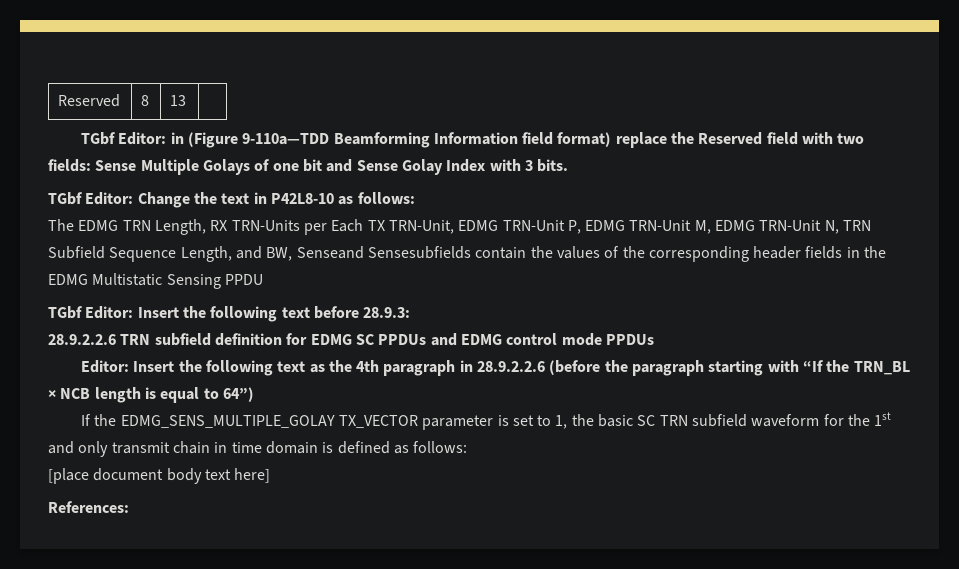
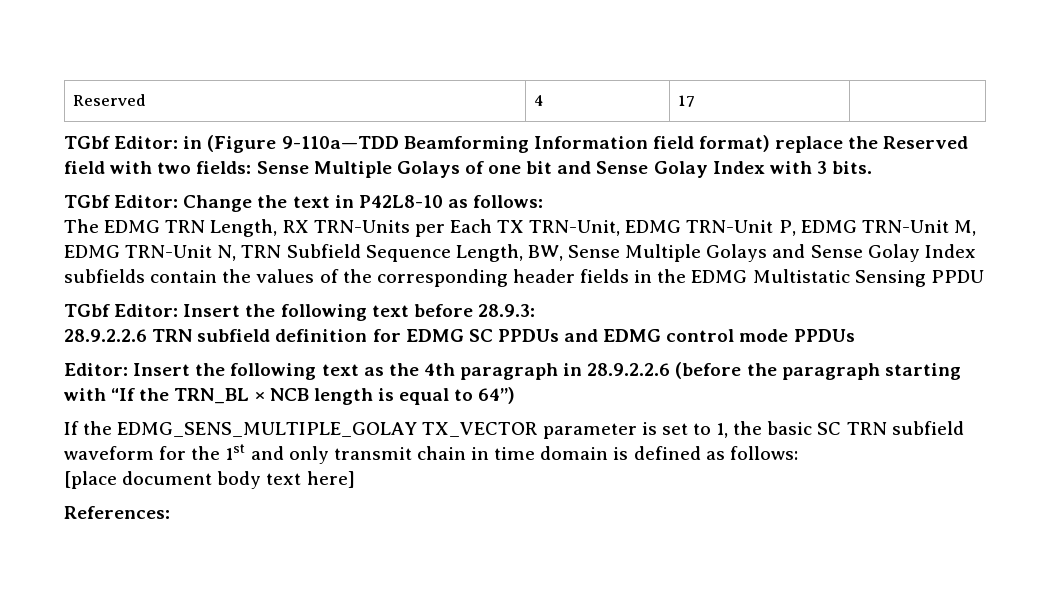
[141,95,150,106] [170,95,187,106] 8 | 13 -> [533,95,544,106] [677,95,695,107] 4 | 17
[235,246,471,261] and BW, Senseand Sensesubfields -> [527,244,976,262] [64,269,145,283] BW, Sense Multiple Golays and Sense Golay Index subfields

